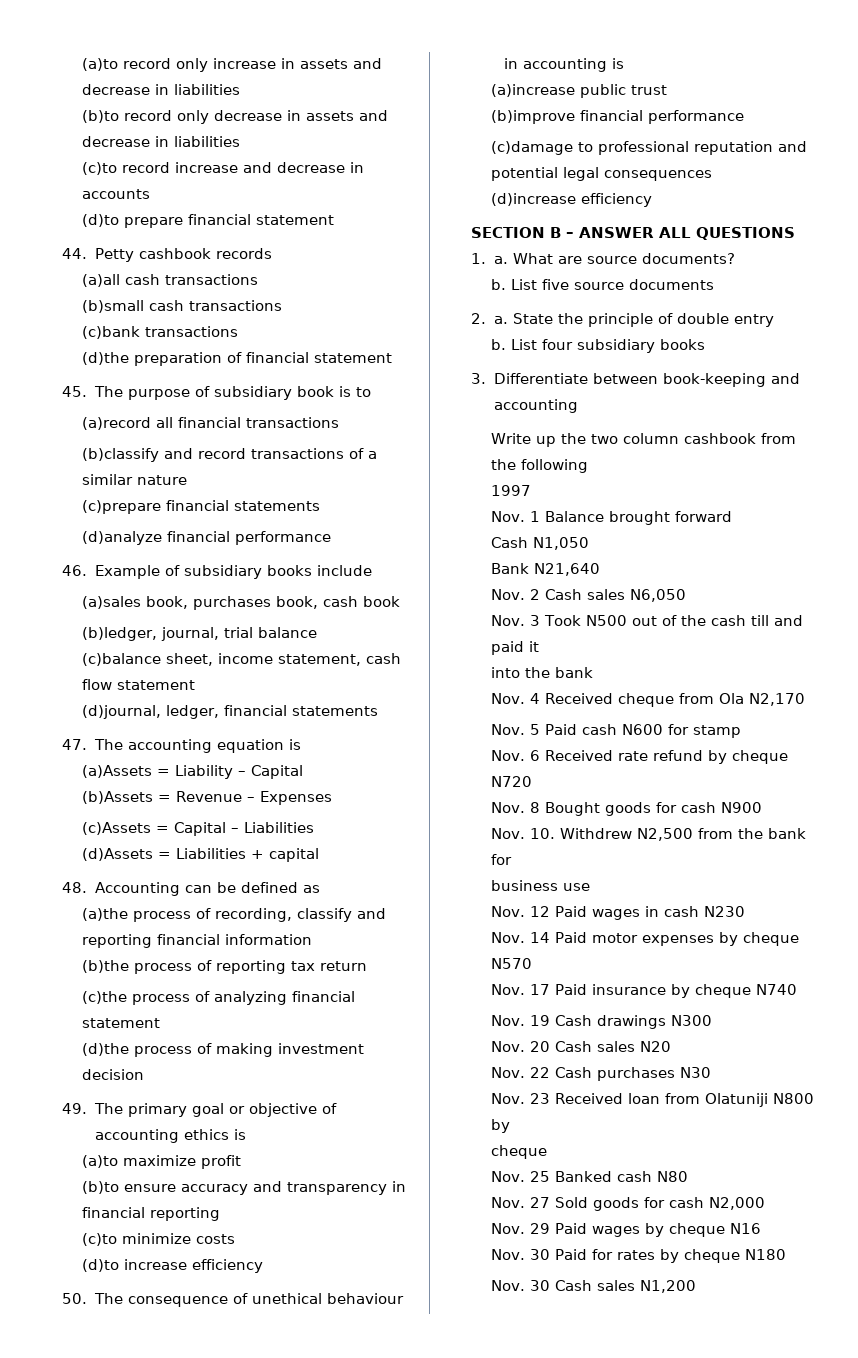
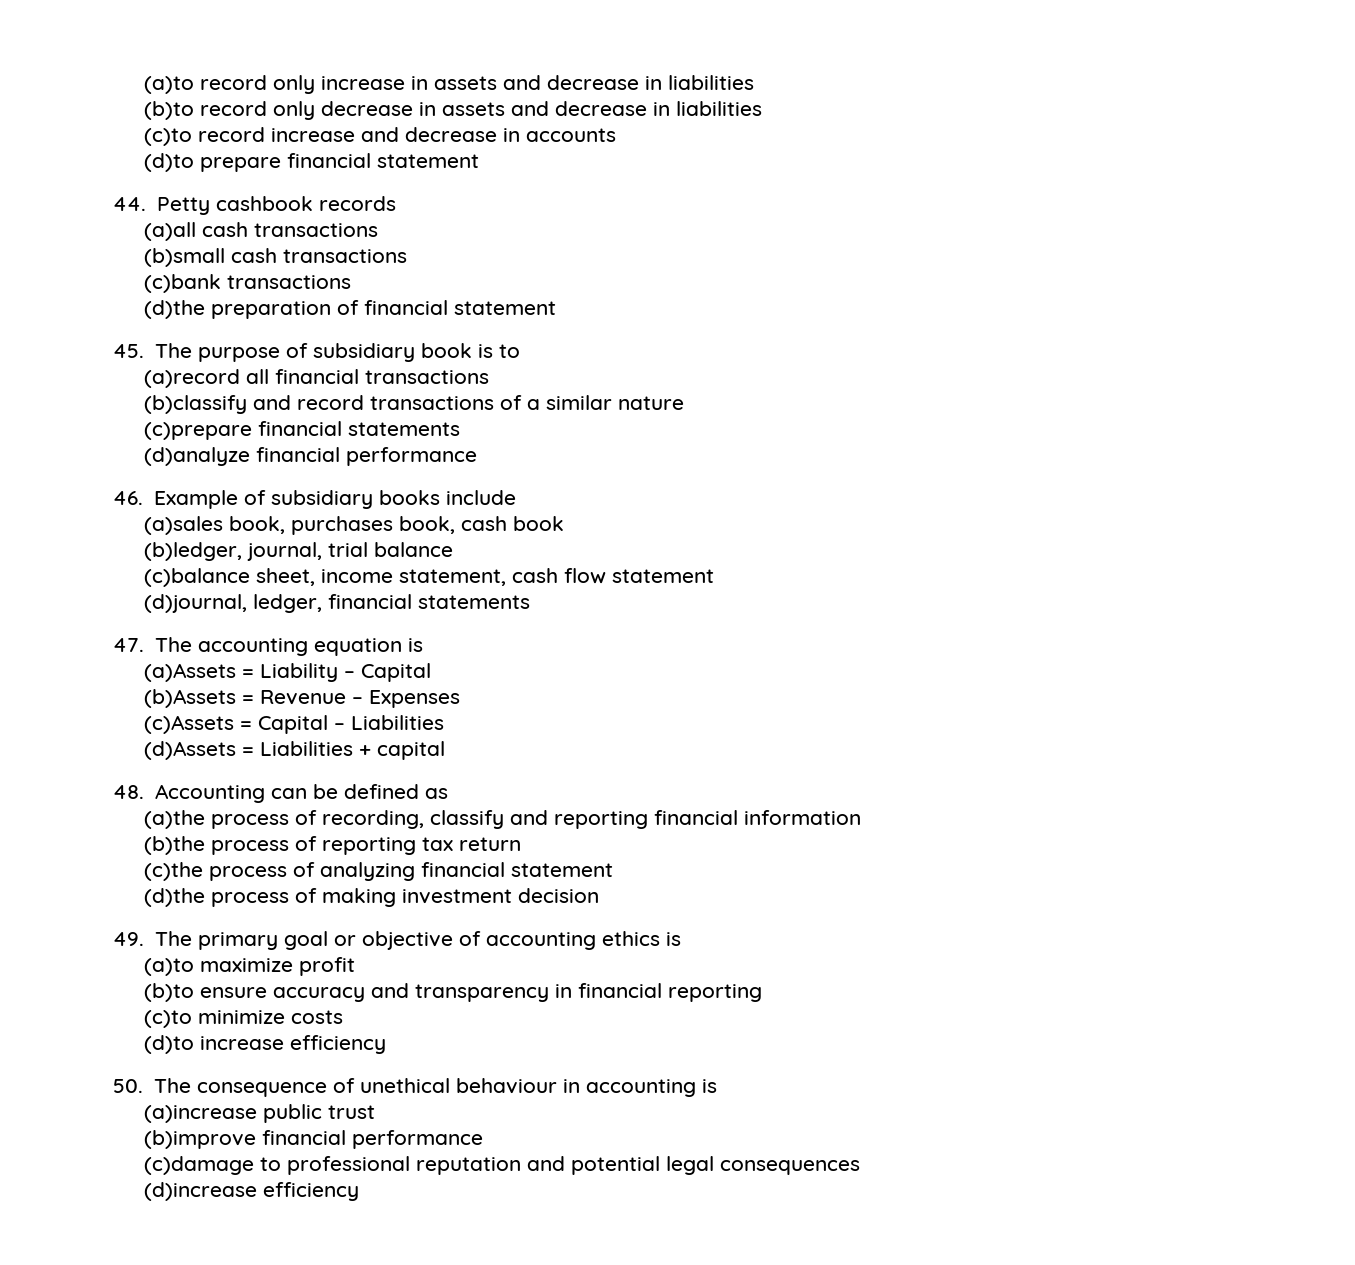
[471,227,796,240] [471,253,735,264] [491,279,715,290] [471,313,774,327] [491,339,706,353] [471,373,800,387] [493,399,578,413] [491,433,797,447] [491,459,589,473] [491,485,532,496] [491,511,733,525] [491,537,590,550] [491,563,601,576] [491,589,687,602] [491,615,804,626] [491,641,540,655] [491,667,594,678] [491,693,806,707] [491,724,742,738] [491,750,789,764] [491,776,533,787] [491,802,763,816] [491,828,807,841] [491,854,513,865] [491,880,591,891] [491,906,746,920] [491,932,800,946] [491,958,533,969] [491,984,798,998] [491,1015,713,1029] [491,1041,672,1052] [491,1067,712,1081] [491,1093,815,1107] [491,1119,511,1133] [491,1145,548,1159] [491,1171,689,1182] [491,1197,766,1211] [491,1223,762,1237] [491,1249,787,1263] [491,1280,697,1293] // SECTION B – ANSWER ALL QUESTIONS // 1. a. What are source documents? // b. List five source documents // 2. a. State the principle of double entry // b. List four subsidiary books // 3. Differentiate between book-keeping and accounting // Write up the two column cashbook from the following // 1997 // Nov. 1 Balance brought forward // Cash N1,050 // Bank N21,640 // Nov. 2 Cash sales N6,050 // Nov. 3 Took N500 out of the cash till and paid it // into the bank // Nov. 4 Received cheque from Ola N2,170 // Nov. 5 Paid cash N600 for stamp // Nov. 6 Received rate refund by cheque N720 // Nov. 8 Bought goods for cash N900 // Nov. 10. Withdrew N2,500 from the bank for // business use // Nov. 12 Paid wages in cash N230 // Nov. 14 Paid motor expenses by cheque N570 // Nov. 17 Paid insurance by cheque N740 // Nov. 19 Cash drawings N300 // Nov. 20 Cash sales N20 // Nov. 22 Cash purchases N30 // Nov. 23 Received loan from Olatuniji N800 by // cheque // Nov. 25 Banked cash N80 // Nov. 27 Sold goods for cash N2,000 // Nov. 29 Paid wages by cheque N16 // Nov. 30 Paid for rates by cheque N180 // Nov. 30 Cash sales N1,200 -> (359, 1191) none

